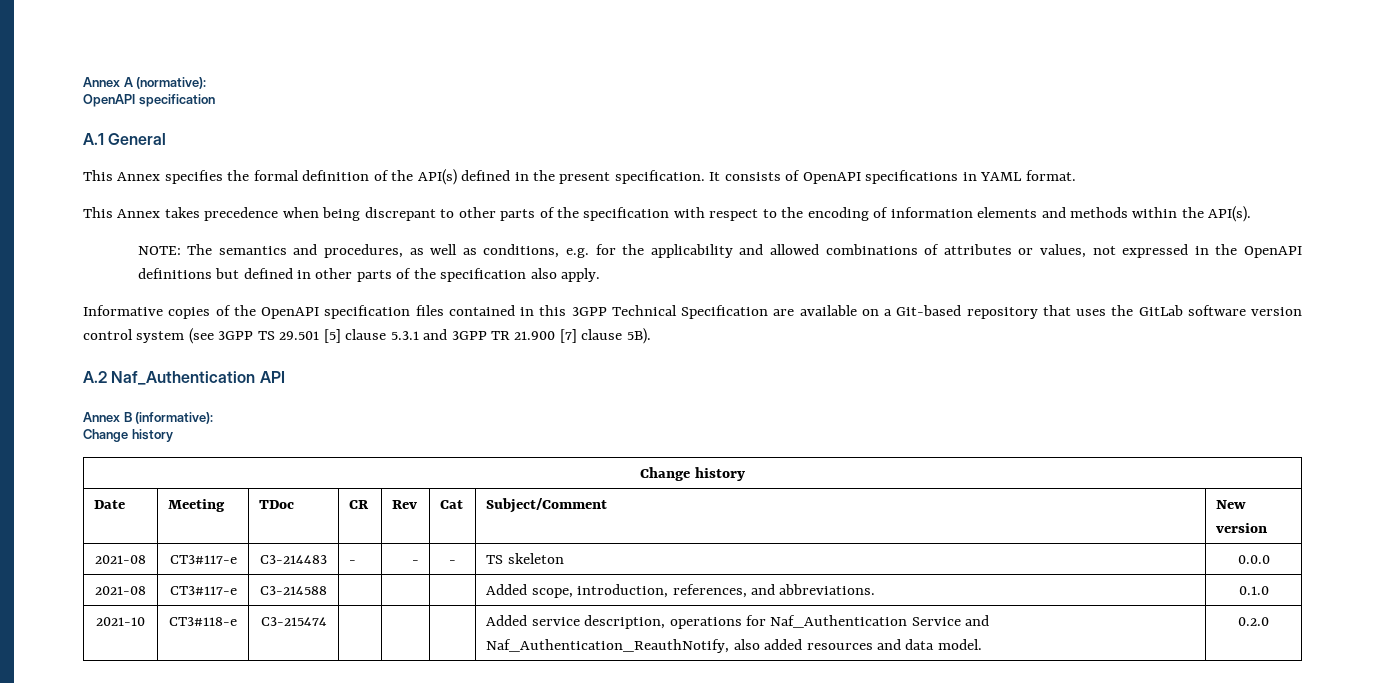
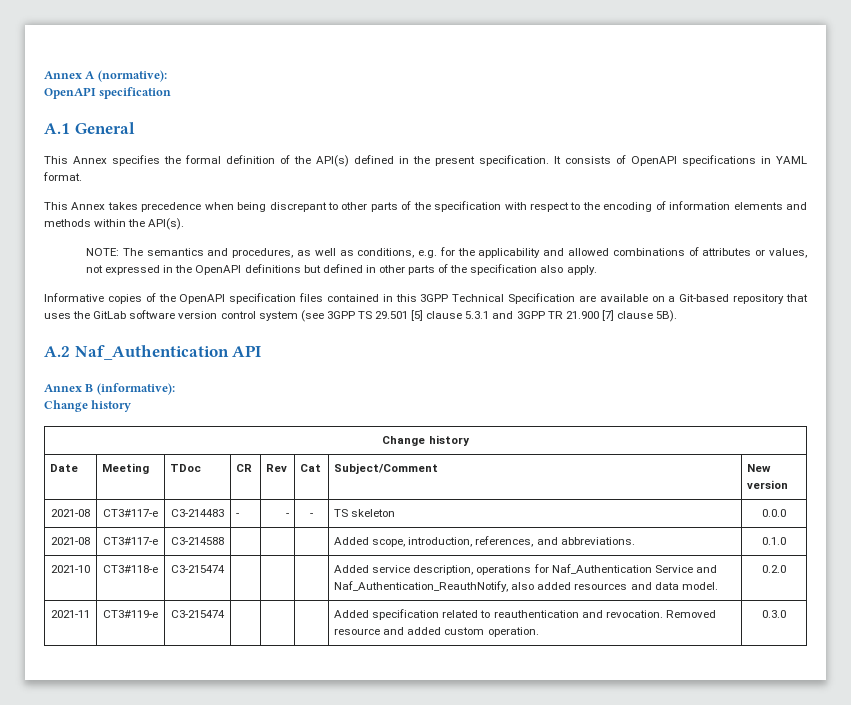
(1269, 621) none -> [51,610,90,618] [103,610,158,618] [171,610,225,618] [334,609,716,620] [334,627,539,637] [762,610,786,618] // 2021-11 | CT3#119-e | C3-215474 | | | | Added specification related to reauthentication and revocation. Removed resource and added custom operation. | 0.3.0

